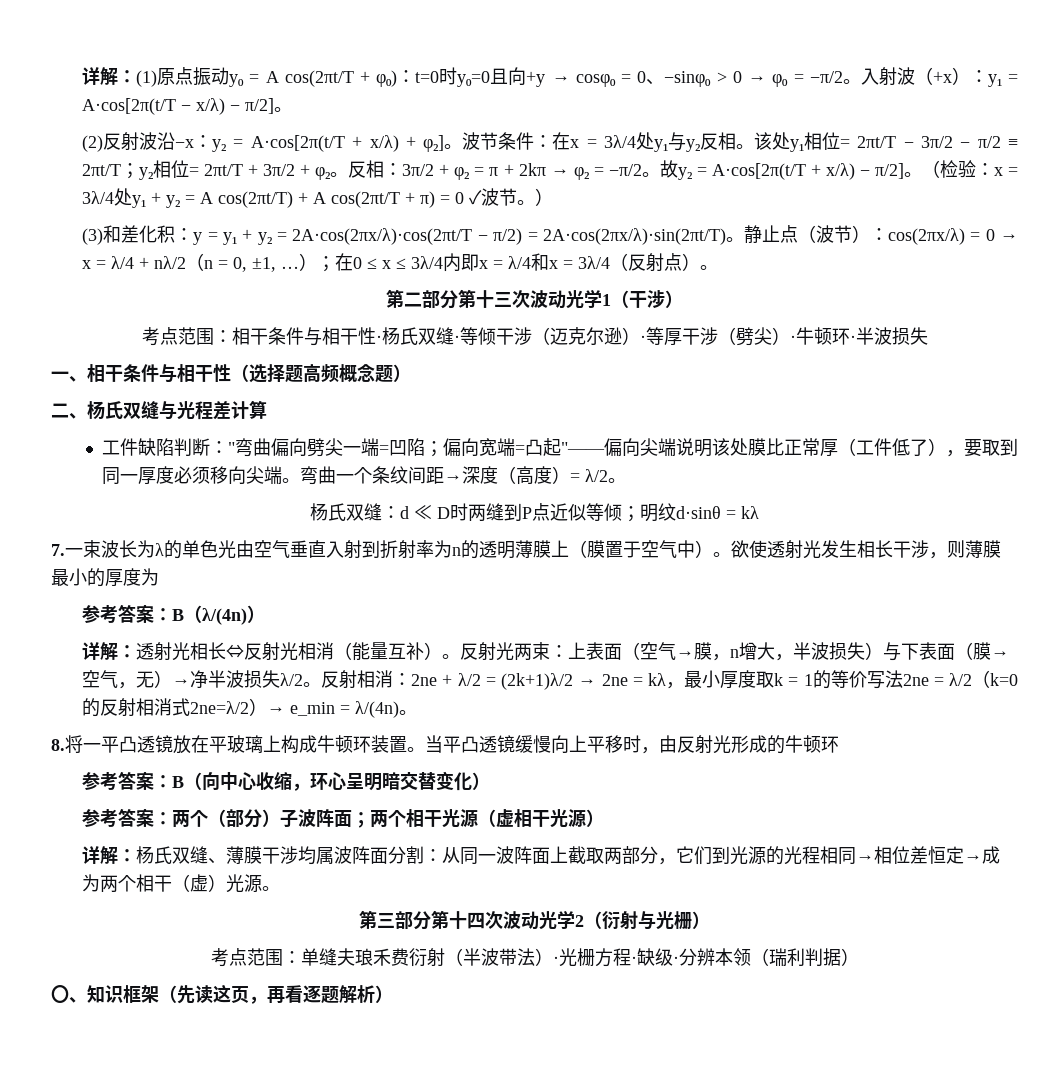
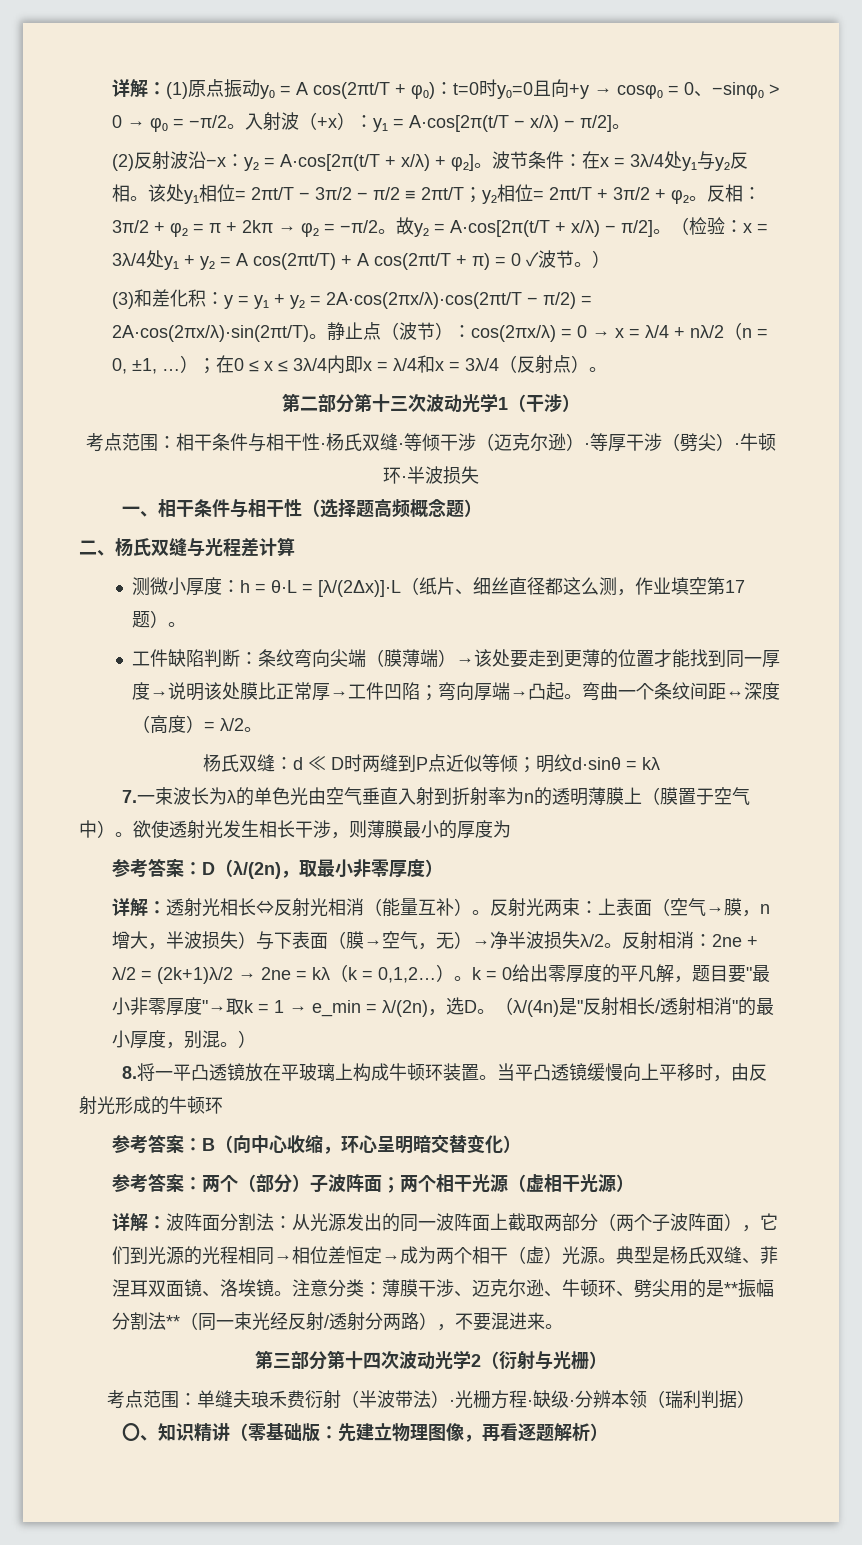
[101,438,676,457] 工件缺陷判断："弯曲偏向劈尖一端=凹陷；偏向宽端=凸起"——偏向尖端 -> [131,577,745,597] [131,610,186,628] [131,649,780,668] [131,682,168,700] 测微小厚度：h = θ·L = [λ/(2Δx)]·L（纸片、细丝直径都这么测，作业填空第17题）。 // 工件缺陷判断：条纹弯向尖端（膜薄端）→该处要走到更薄的位置才能找到同一厚度→
[837,438,1018,457] [101,466,282,485] （工件低了），要取到同一厚度必须移向尖端 -> [329,682,564,701] →工件凹陷；弯向厚端→凸起
[443,475,462,482] → -> [725,691,744,698] ↔
[172,605,248,625] B（λ/(4n) -> [202,859,426,879] D（λ/(2n)，取最小非零厚度
[666,670,1019,689] [82,698,418,718] ，最小厚度取k = 1的等价写法2ne = λ/2（k=0的反射相消式2ne=λ/2）→ e_min = λ/(4n)。 -> [330,964,771,983] [112,997,775,1017] [112,1030,257,1049] （k = 0,1,2…）。k = 0给出零厚度的平凡解，题目要"最小非零厚度"→取k = 1 → e_min = λ/(2n)，选D。（λ/(4n)是"反射相长/透射相消"的最小厚度，别混。）
[136,846,461,865] 杨氏双缝、薄膜干涉均属波阵面分割：从 -> [166,1213,401,1232] 波阵面分割法：从光源发出的
(659, 855) none -> [598,1213,743,1232] （两个子波阵面）
(281, 888) none -> [616,1246,779,1264] [112,1279,775,1298] [112,1312,564,1331] 典型是杨氏双缝、菲涅耳双面镜、洛埃镜。注意分类：薄膜干涉、迈克尔逊、牛顿环、劈尖用的是**振幅分割法**（同一束光经反射/透射分两路），不要混进来。
[123,984,249,1004] 框架（先读这页 -> [193,1423,464,1442] 精讲（零基础版：先建立物理图像

